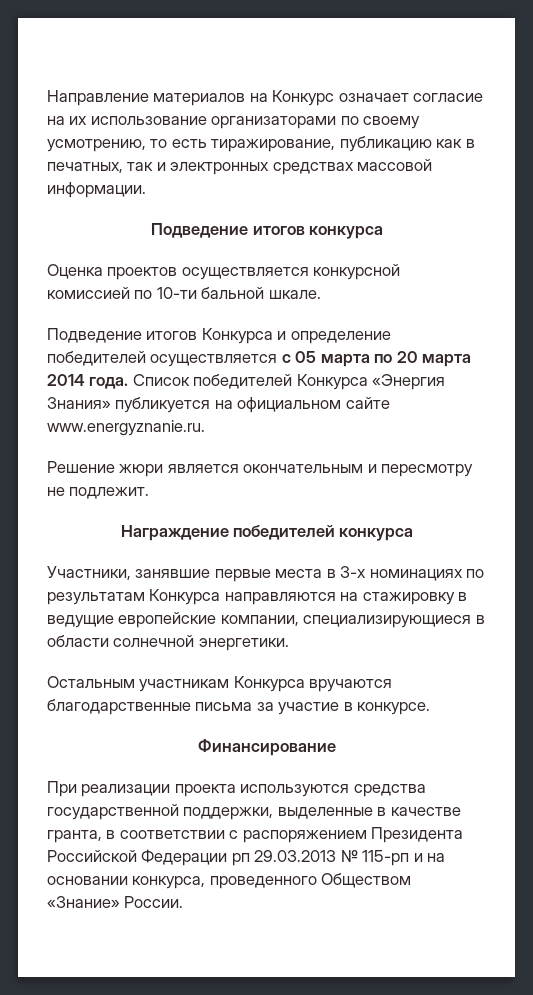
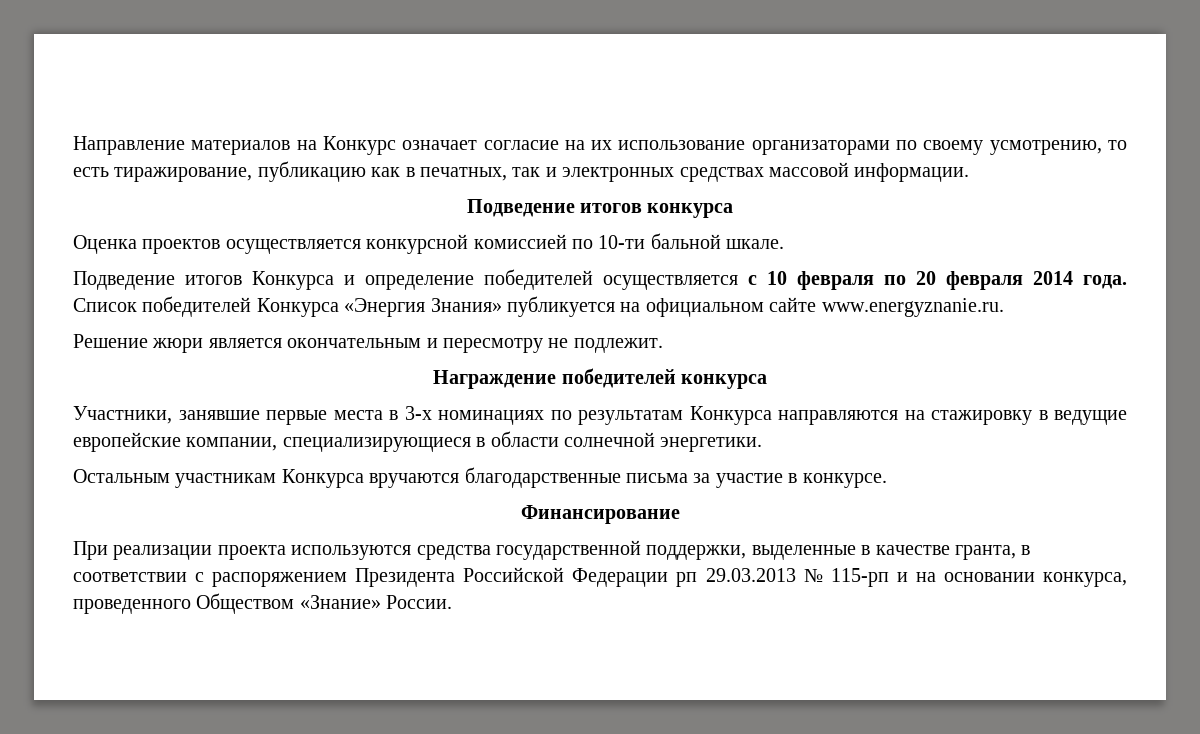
[295,351,370,367] 05 марта -> [767,271,874,290] 10 февраля
[422,354,472,367] марта -> [946,271,1023,290] февраля

